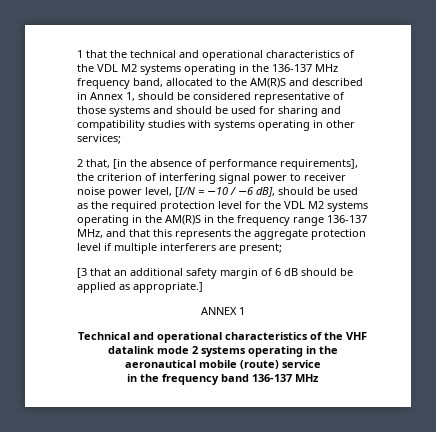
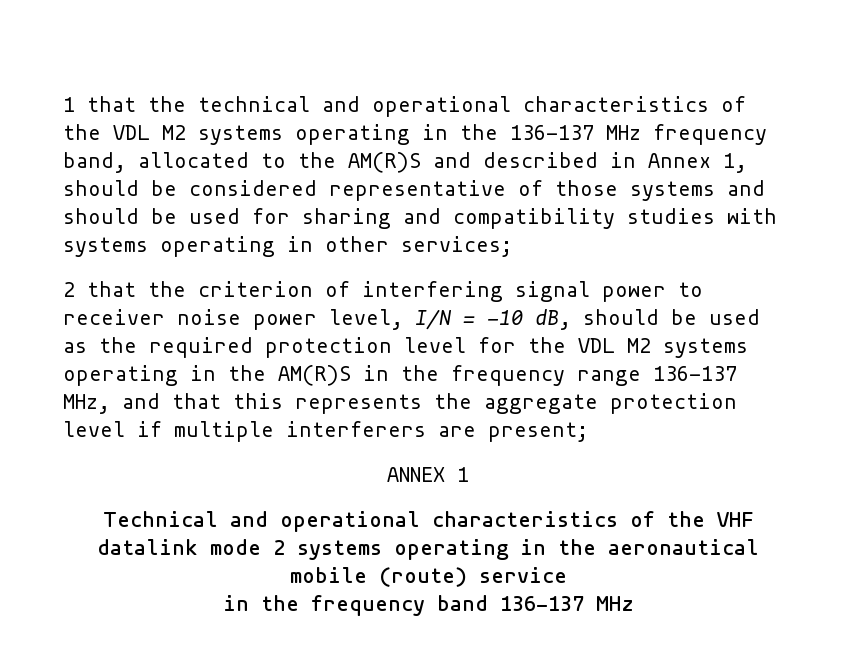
[86,159,358,170] that, [in the absence of performance requirements], -> [87,281,136,297] that
[175,187,195,197] [I/N -> [415,309,452,330] I/N
[230,187,275,197] / −6 dB], -> [535,309,571,330] dB,
[77,268,353,279] [77,282,203,293] // [3 that an additional safety margin of 6 dB should be applied as appropriate.] -> (588, 432) none

